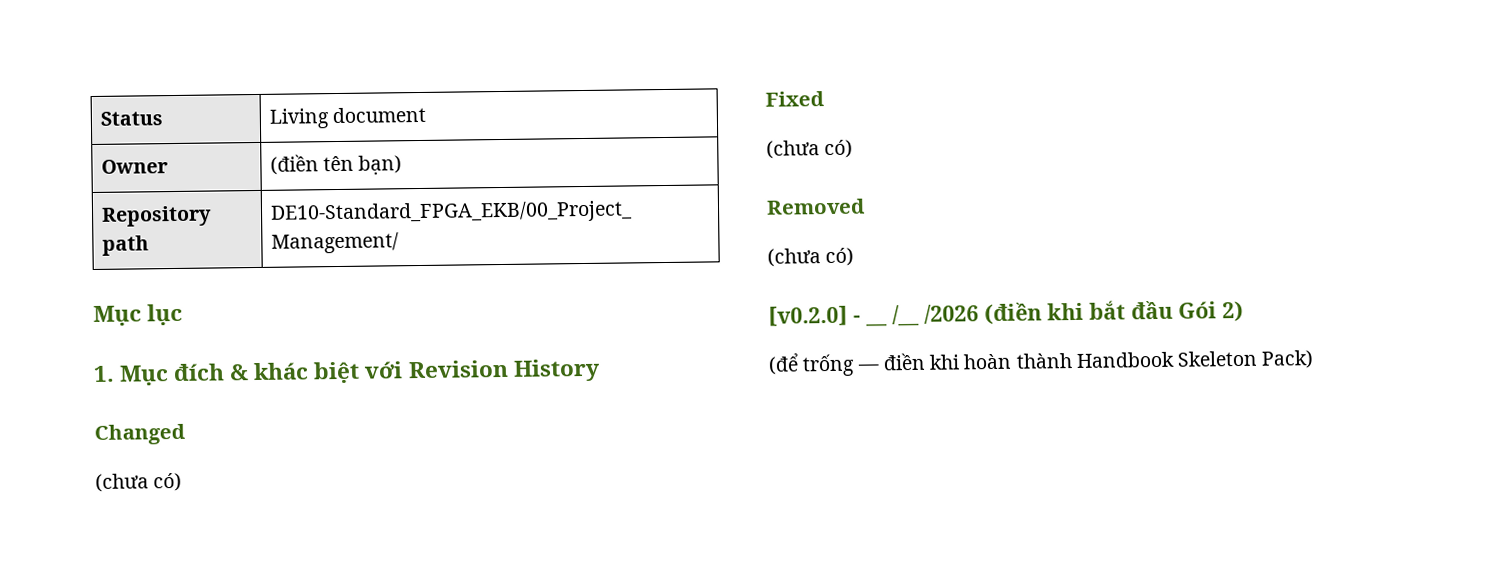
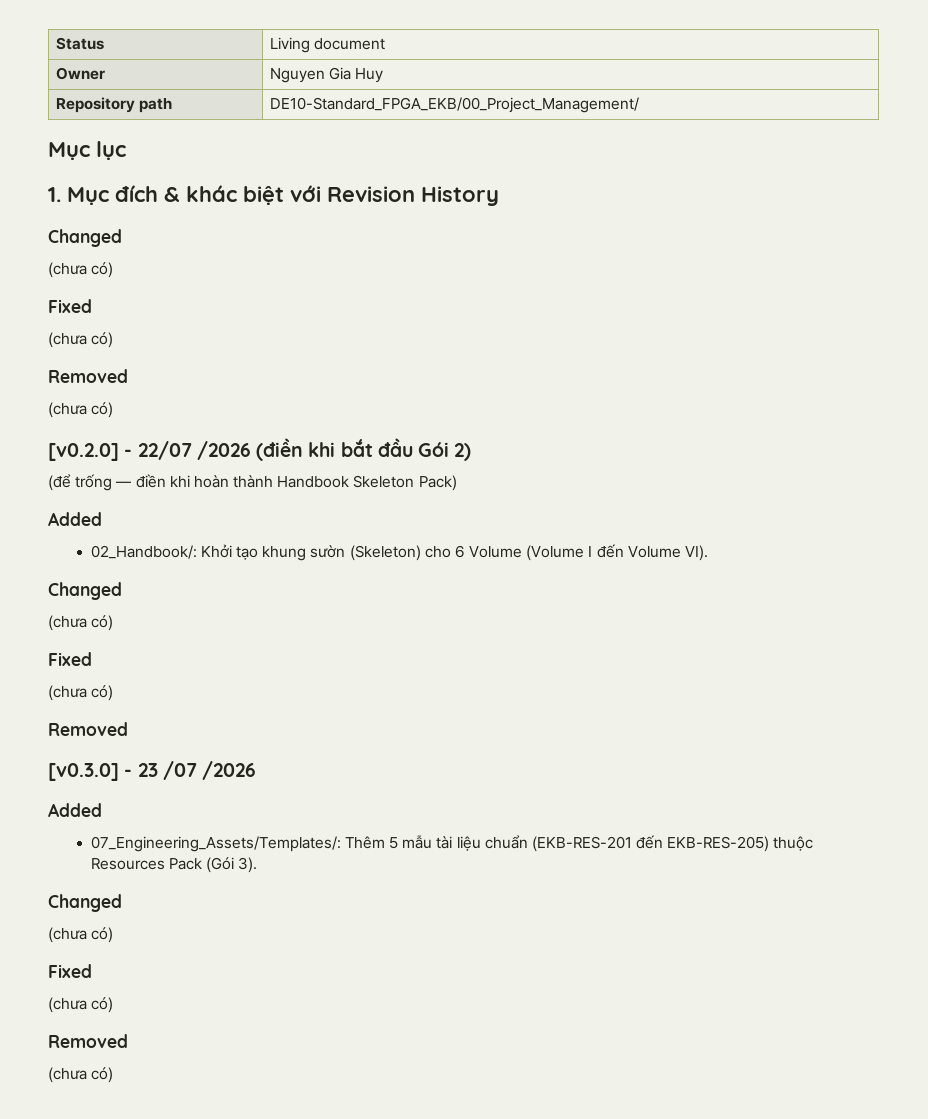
[269,154,403,175] (điền tên bạn) -> [269,67,384,83] Nguyen Gia Huy
[865,304,919,327] __ /__ -> [137,441,192,460] 22/07
(1315, 359) none -> [48,512,102,526] [90,544,709,561] [48,582,122,600] [48,615,114,631] [48,652,92,666] [48,685,114,701] [48,722,128,736] [48,761,257,781] [48,803,102,817] [90,835,814,852] [90,857,258,873] [48,894,122,912] [48,927,114,943] [48,964,92,978] [48,997,114,1013] [48,1034,128,1048] [48,1067,114,1083] // Added // 02_Handbook/: Khởi tạo khung sườn (Skeleton) cho 6 Volume (Volume I đến Volume VI). // Changed // (chưa có) // Fixed // (chưa có) // Removed // [v0.3.0] - 23 /07 /2026 // Added // 07_Engineering_Assets/Templates/: Thêm 5 mẫu tài liệu chuẩn (EKB-RES-201 đến EKB-RES-205) thuộc Resources Pack (Gói 3). // Changed // (chưa có) // Fixed // (chưa có) // Removed // (chưa có)

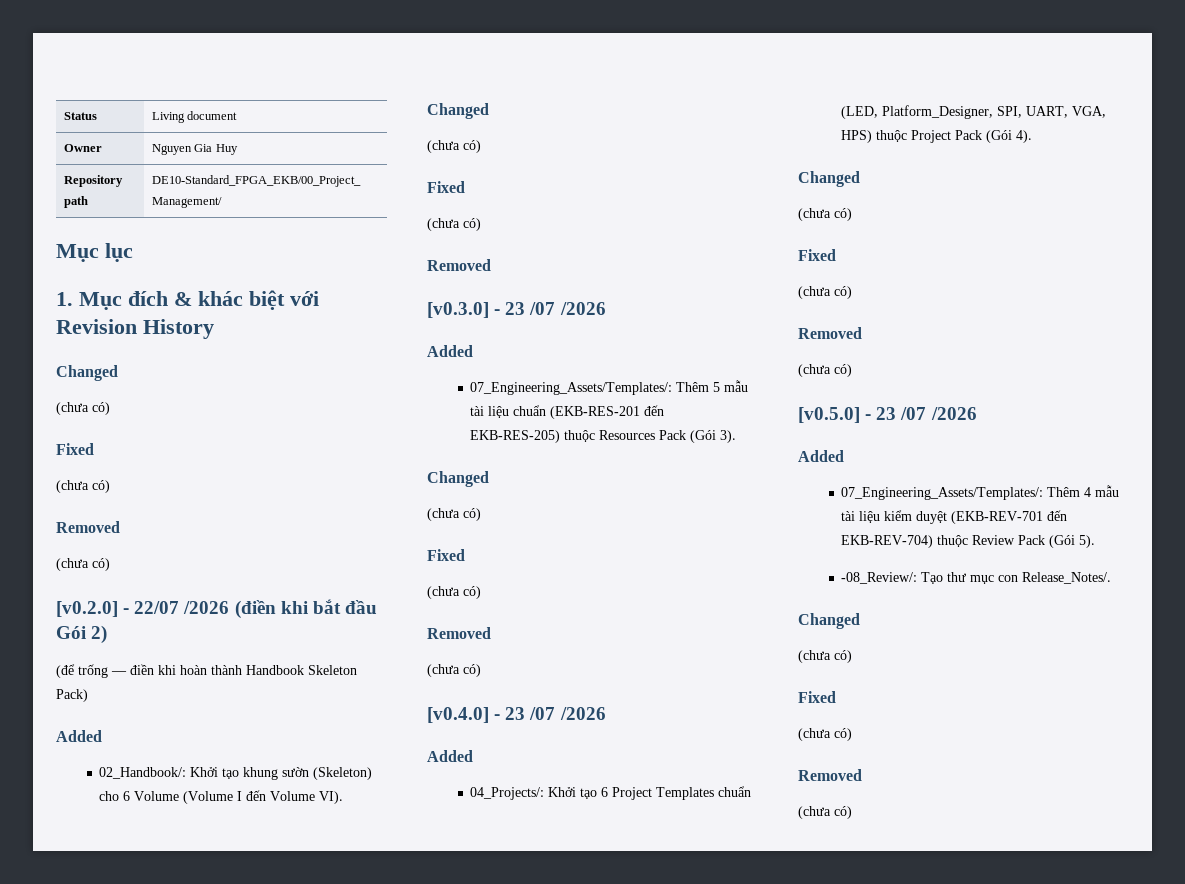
(114, 1075) none -> [427,707,606,723] [427,750,473,762] [470,786,752,800] [841,105,1107,119] [841,130,1033,143] [798,171,860,187] [798,208,852,221] [798,249,836,261] [798,286,852,299] [798,327,862,339] [798,364,852,377] [798,407,977,423] [798,450,844,462] [841,485,1120,500] [841,510,1068,524] [841,535,1096,548] [841,572,1112,584] [798,613,860,629] [798,650,852,663] [798,691,836,703] [798,728,852,741] [798,769,862,781] [798,806,852,819] // [v0.4.0] - 23 /07 /2026 // Added // 04_Projects/: Khởi tạo 6 Project Templates chuẩn (LED, Platform_Designer, SPI, UART, VGA, HPS) thuộc Project Pack (Gói 4). // Changed // (chưa có) // Fixed // (chưa có) // Removed // (chưa có) // [v0.5.0] - 23 /07 /2026 // Added // 07_Engineering_Assets/Templates/: Thêm 4 mẫu tài liệu kiểm duyệt (EKB-REV-701 đến EKB-REV-704) thuộc Review Pack (Gói 5). // -08_Review/: Tạo thư mục con Release_Notes/. // Changed // (chưa có) // Fixed // (chưa có) // Removed // (chưa có)

